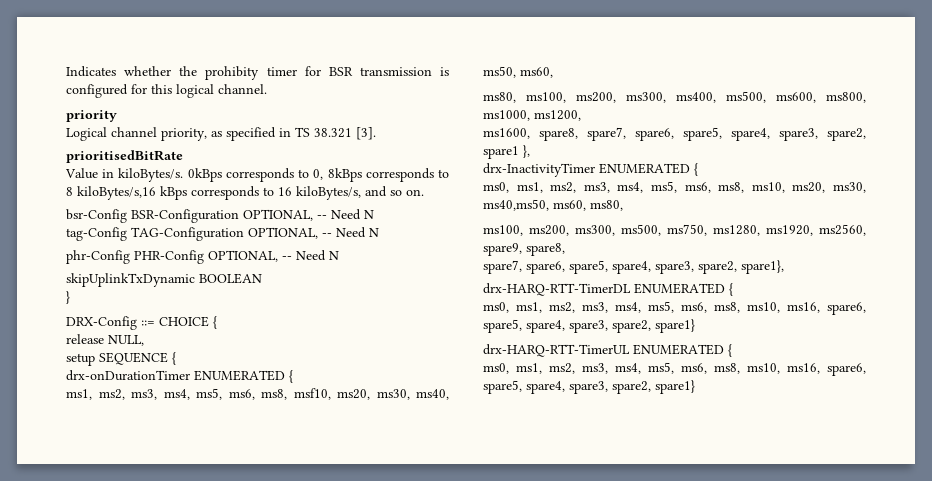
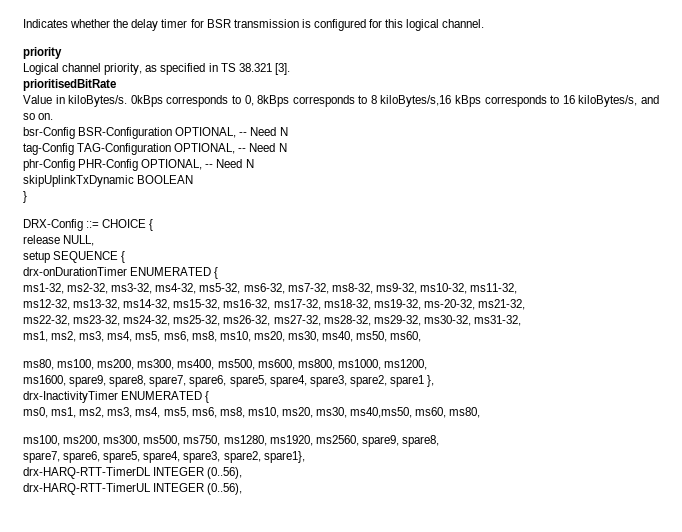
[205,66,260,80] prohibity -> [131,19,159,31] delay
[66,388,331,400] // ms1, ms2, ms3, ms4, ms5, ms6, ms8, msf10, -> [23,283,518,294] [23,299,525,310] [23,315,521,326] [23,331,251,342] // ms1-32, ms2-32, ms3-32, ms4-32, ms5-32, ms6-32, ms7-32, ms8-32, ms9-32, ms10-32, ms11-32, // ms12-32, ms13-32, ms14-32, ms15-32, ms16-32, ms17-32, ms18-32, ms19-32, ms-20-32, ms21-32, // ms22-32, ms23-32, ms24-32, ms25-32, ms26-32, ms27-32, ms28-32, ms29-32, ms30-32, ms31-32, // ms1, ms2, ms3, ms4, ms5, ms6, ms8, ms10,
(530, 133) none -> [69,375,107,387] spare9,
[634,283,733,296] [483,301,866,315] [483,319,695,333] [483,344,732,357] [483,362,866,376] [483,380,695,394] ENUMERATED { // ms0, ms1, ms2, ms3, ms4, ms5, ms6, ms8, ms10, ms16, spare6, spare5, spare4, spare3, spare2, spare1} // drx-HARQ-RTT-TimerUL ENUMERATED { // ms0, ms1, ms2, ms3, ms4, ms5, ms6, ms8, ms10, ms16, spare6, spare5, spare4, spare3, spare2, spare1} -> [153,467,243,479] [23,483,243,495] INTEGER (0..56), // drx-HARQ-RTT-TimerUL INTEGER (0..56),

